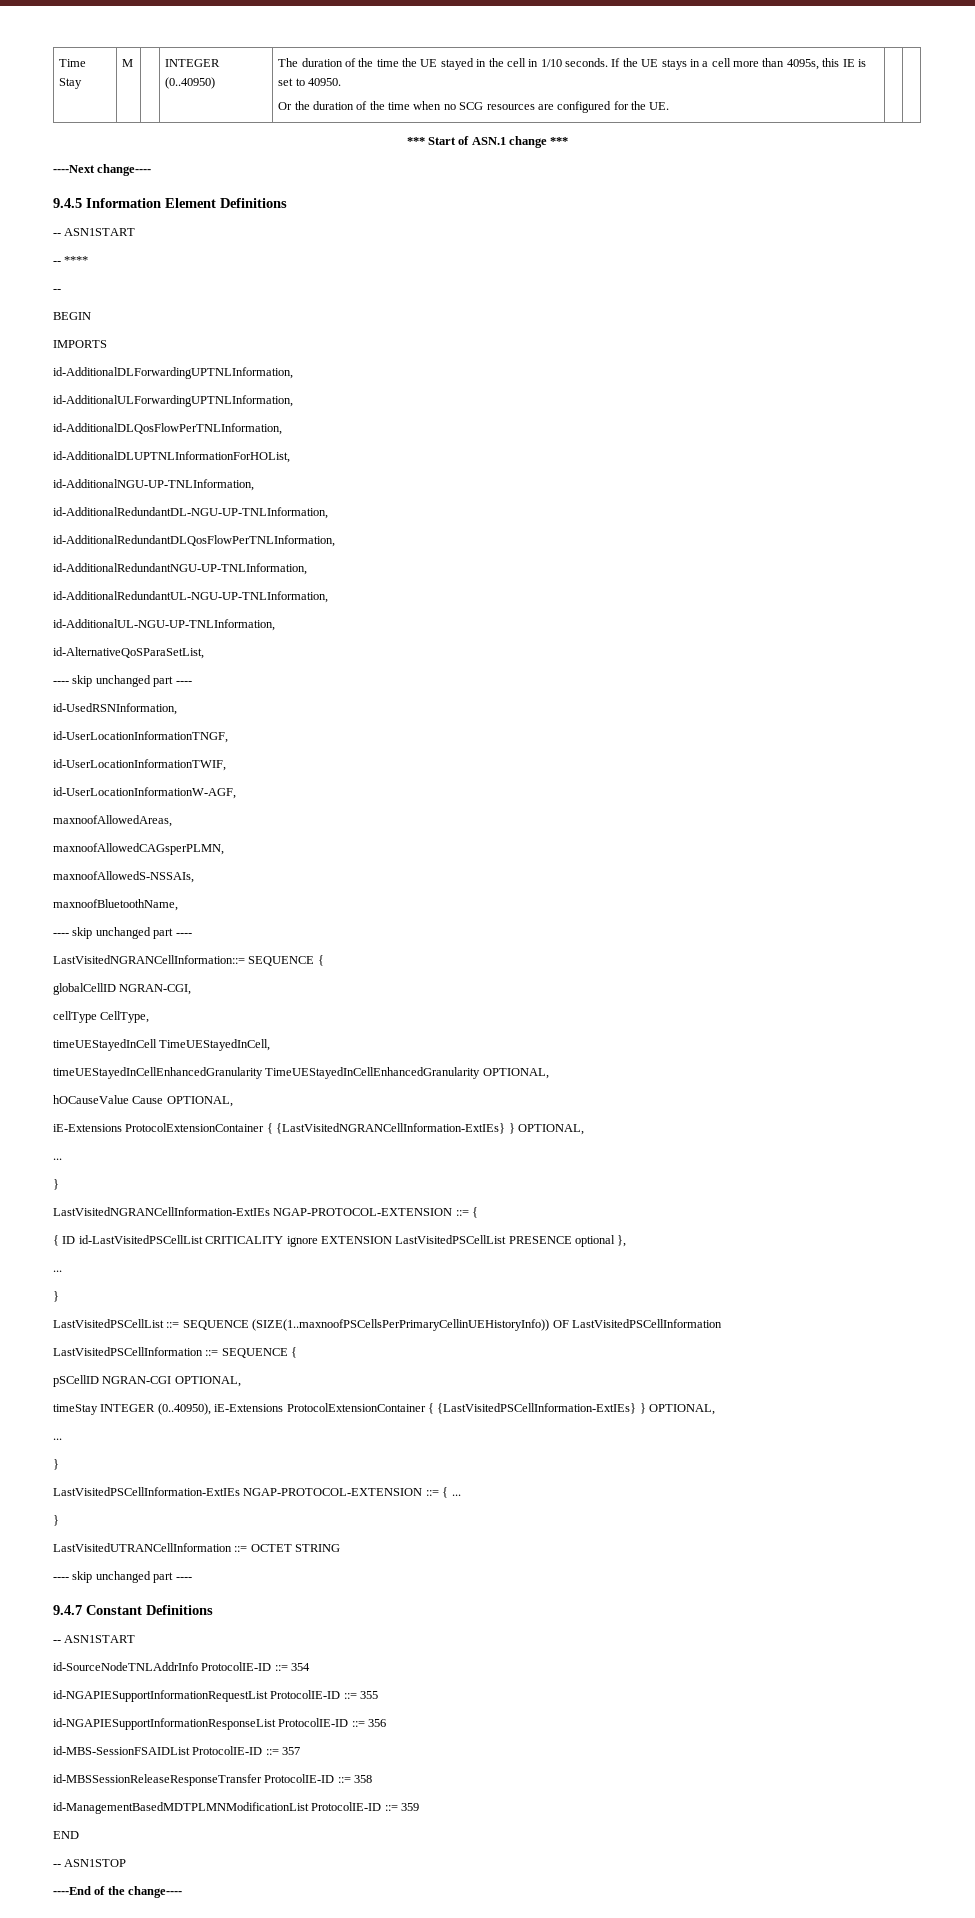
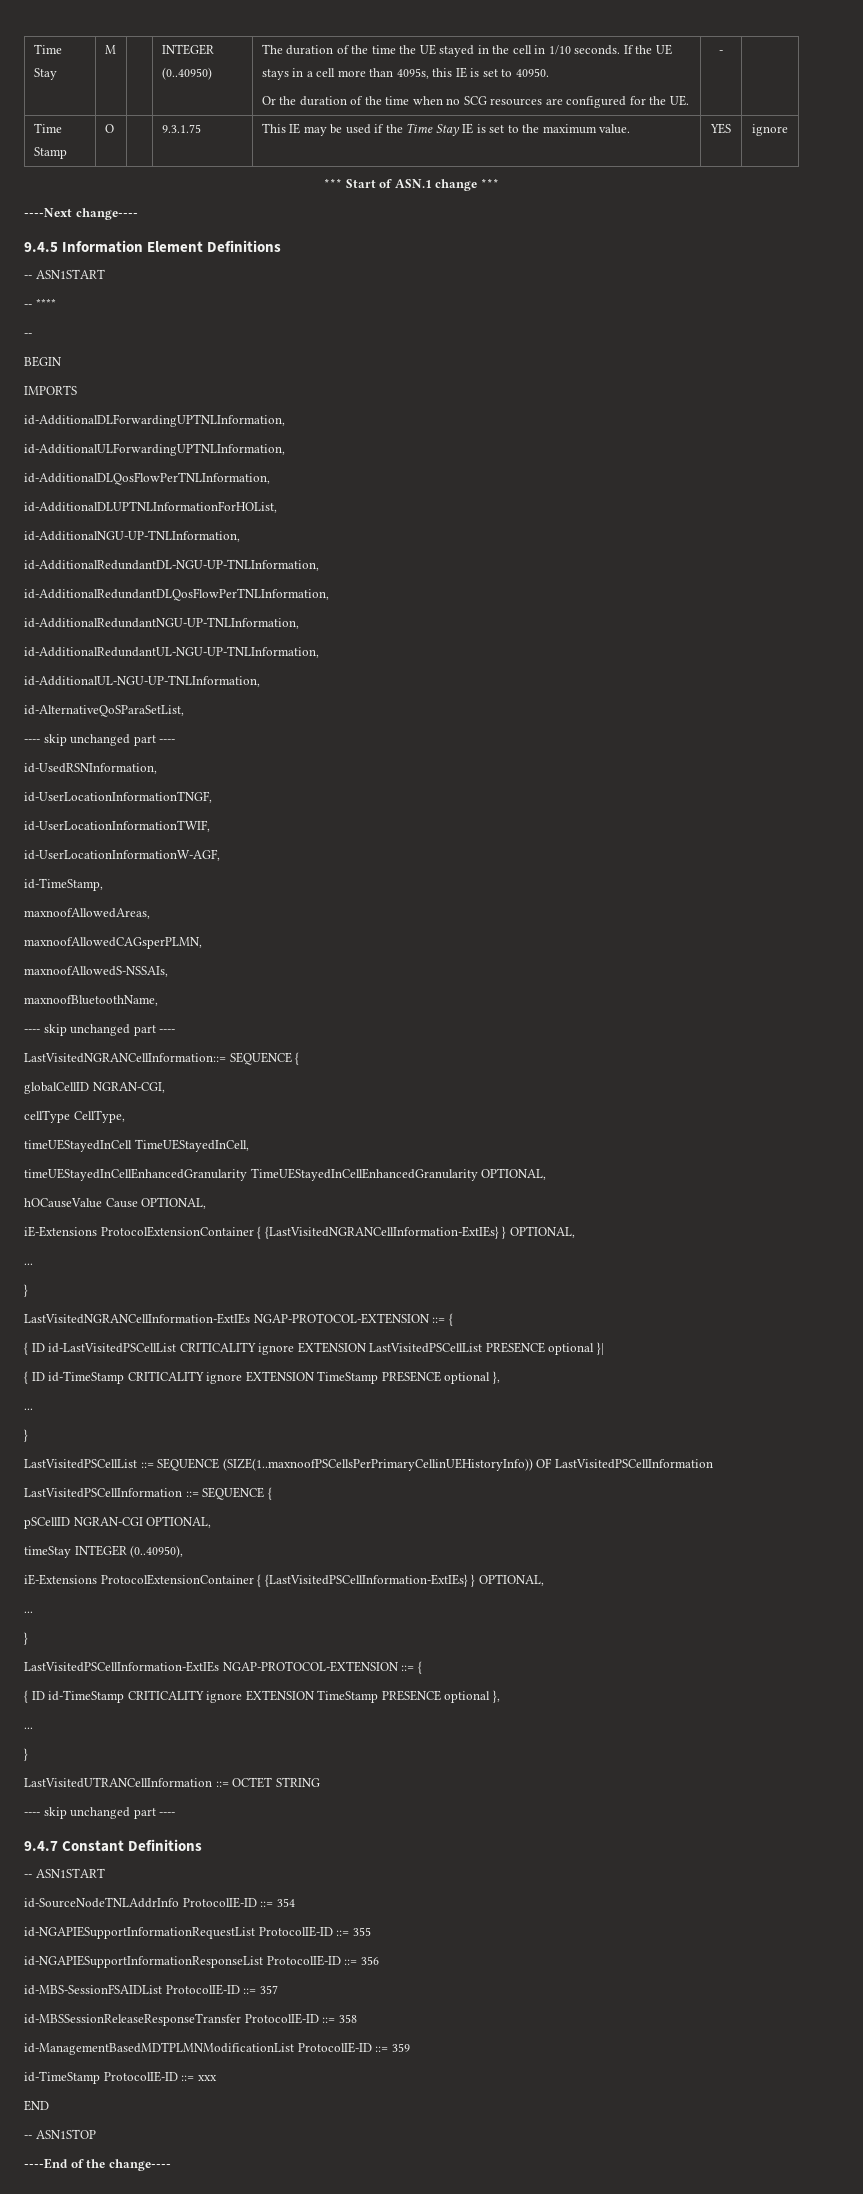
(670, 106) | -> [719,50,723,54] [33,123,62,133] [33,147,67,159] [104,124,114,133] [161,124,201,133] [261,123,631,136] [710,123,731,134] [752,124,788,136] - | // Time Stamp | O | | 9.3.1.75 | This IE may be used if the Time Stay IE is set to the maximum value. | YES | ignore
(236, 793) none -> [24,878,103,891] // id-TimeStamp,
(615, 1241) none -> [596,1342,604,1355] [24,1371,491,1384] }| // { ID id-TimeStamp CRITICALITY ignore EXTENSION TimeStamp PRESENCE optional
(211, 1409) none -> (184, 1551) //
(449, 1492) none -> [24,1690,500,1703] // { ID id-TimeStamp CRITICALITY ignore EXTENSION TimeStamp PRESENCE optional }, //
(420, 1807) none -> [24,2071,217,2084] // id-TimeStamp ProtocolIE-ID ::= xxx

